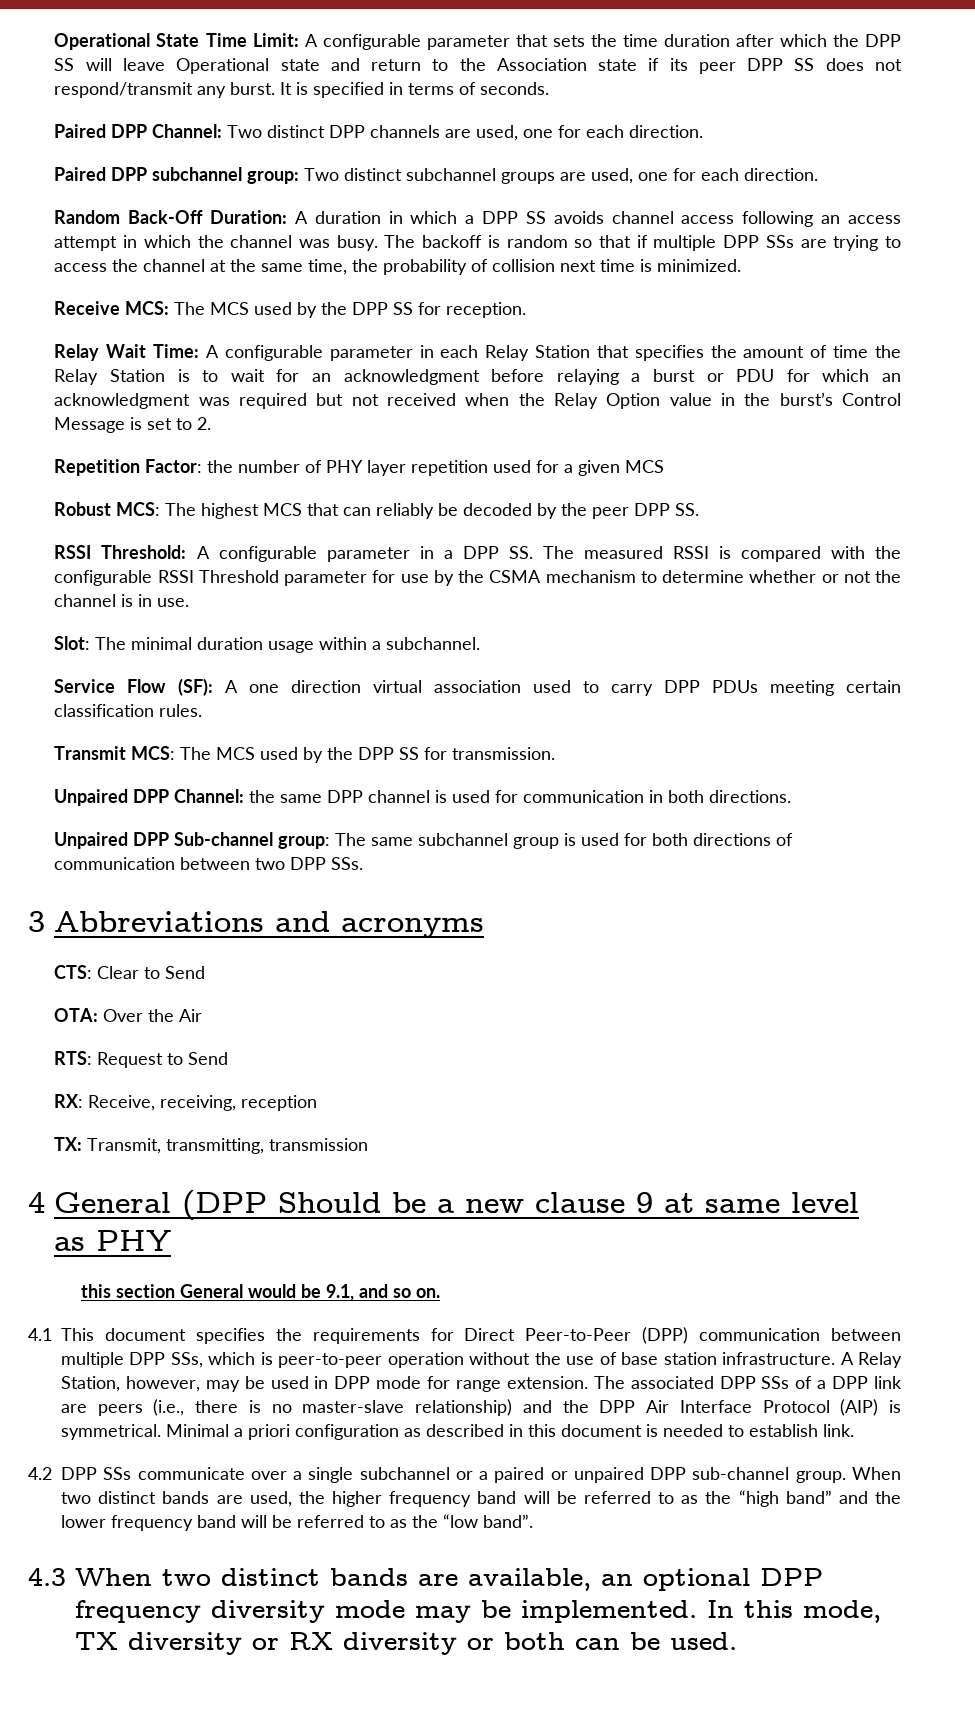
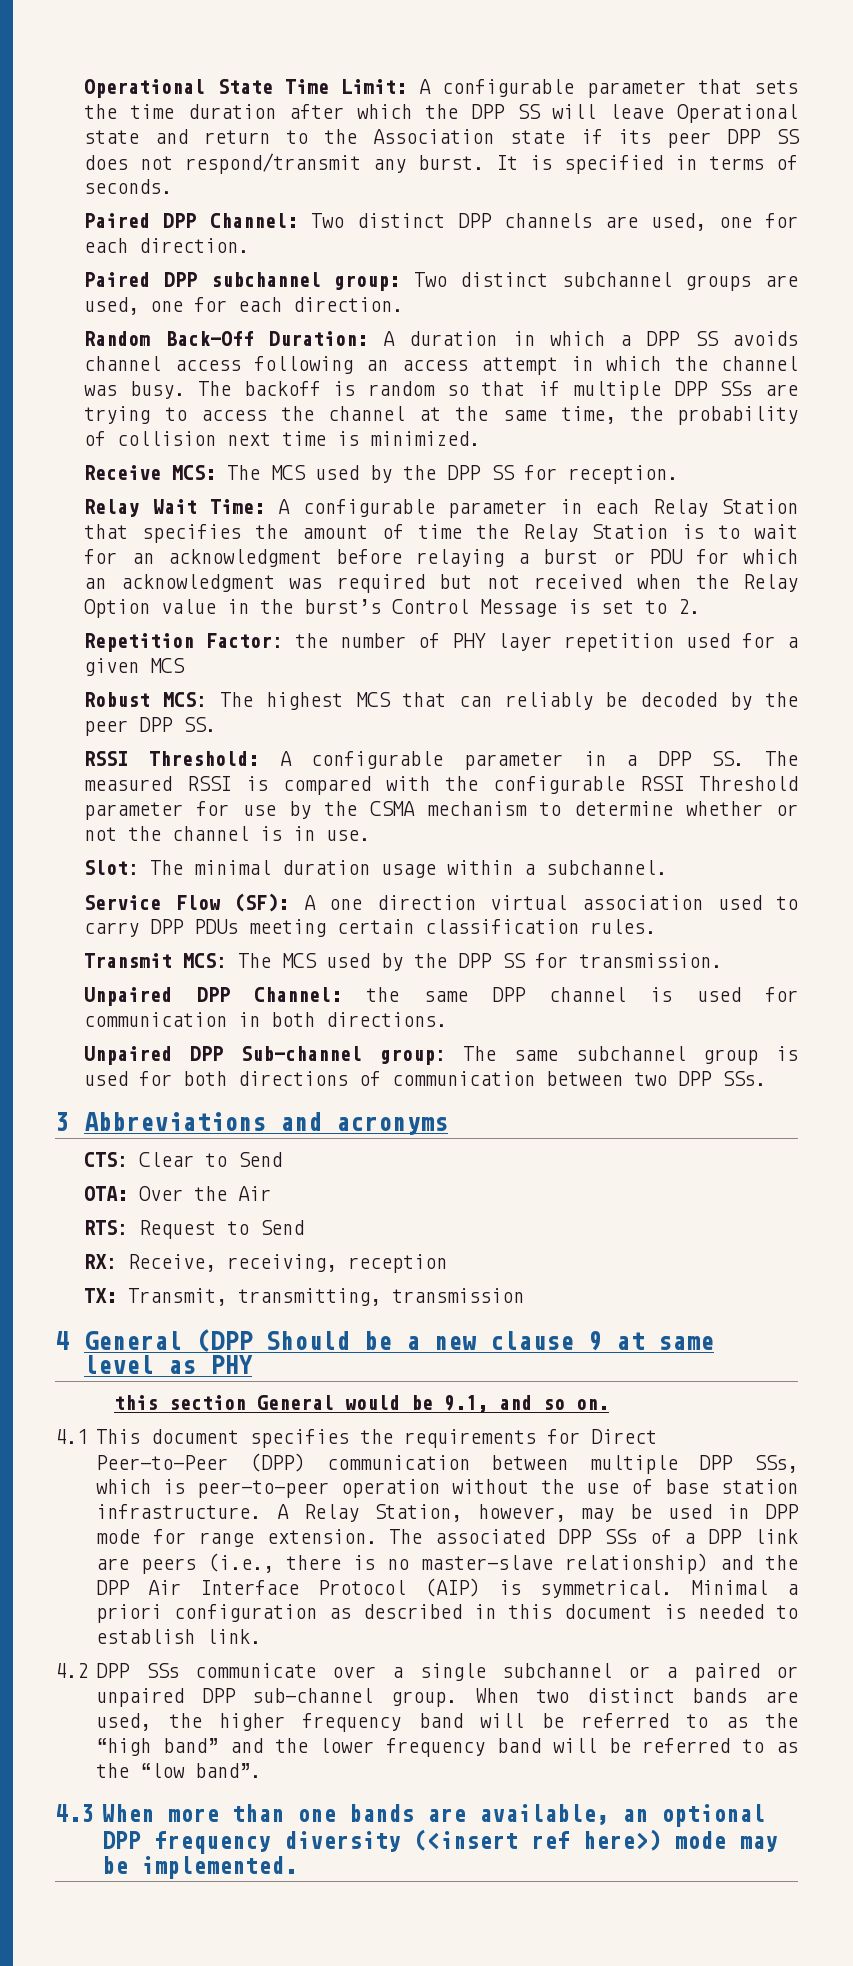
[162,1568,320,1586] two distinct -> [167,1804,337,1822] more than one
(325, 1611) none -> [414,1829,662,1851] (<insert ref here>)
[707,1600,881,1623] [75,1632,737,1655] In this mode, TX diversity or RX diversity or both can be used. -> (298, 1867) none

